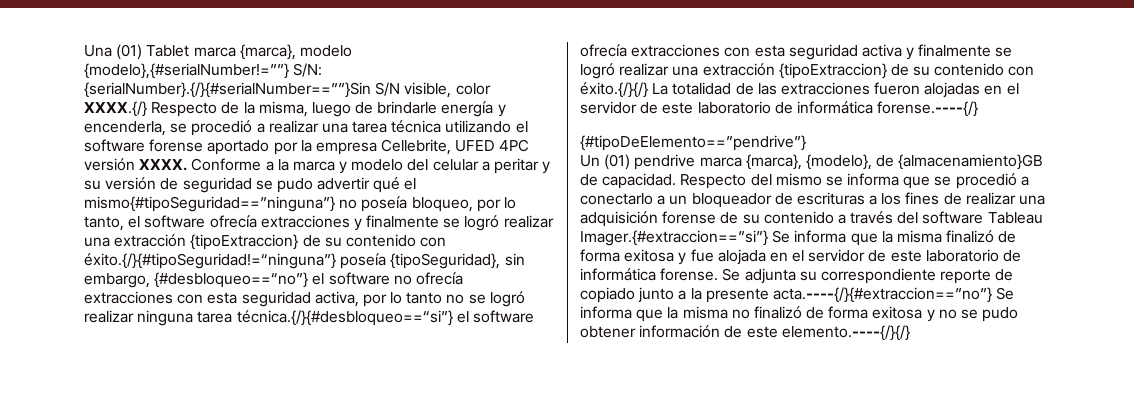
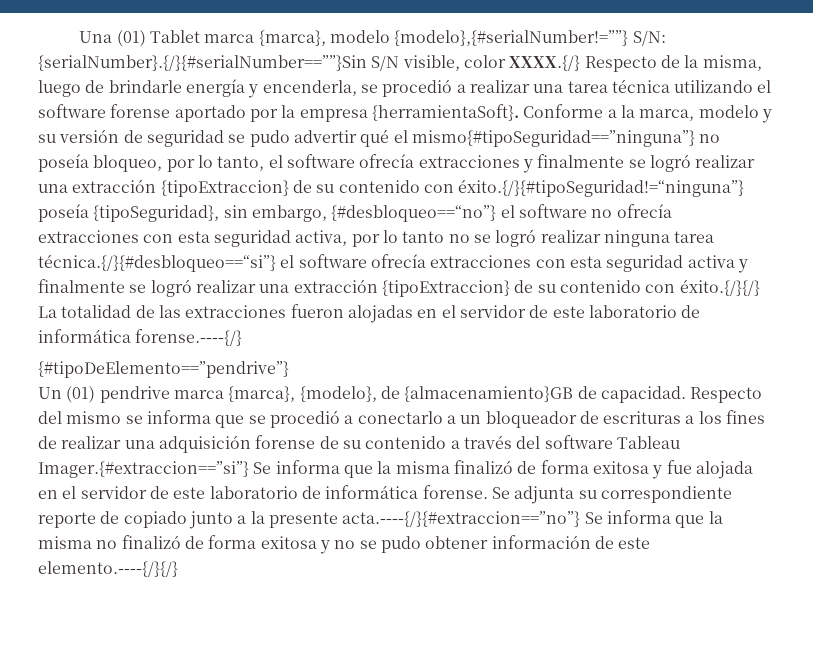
[381,139,530,155] [84,158,540,174] Cellebrite, UFED 4PC versión XXXX. Conforme a la marca y modelo del celular a peritar -> [371,104,759,121] {herramientaSoft}. Conforme a la marca, modelo

